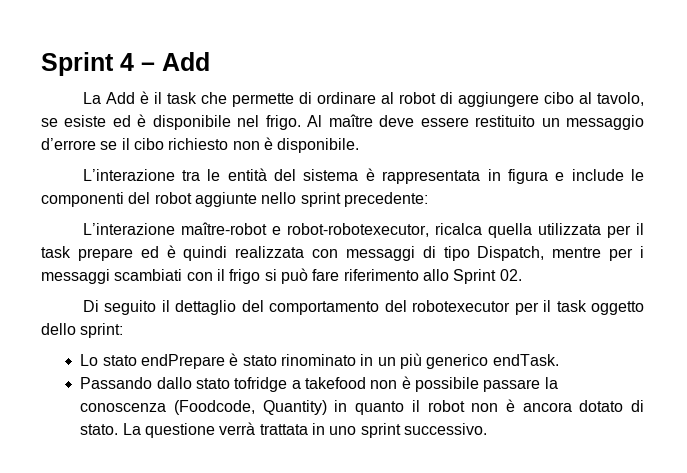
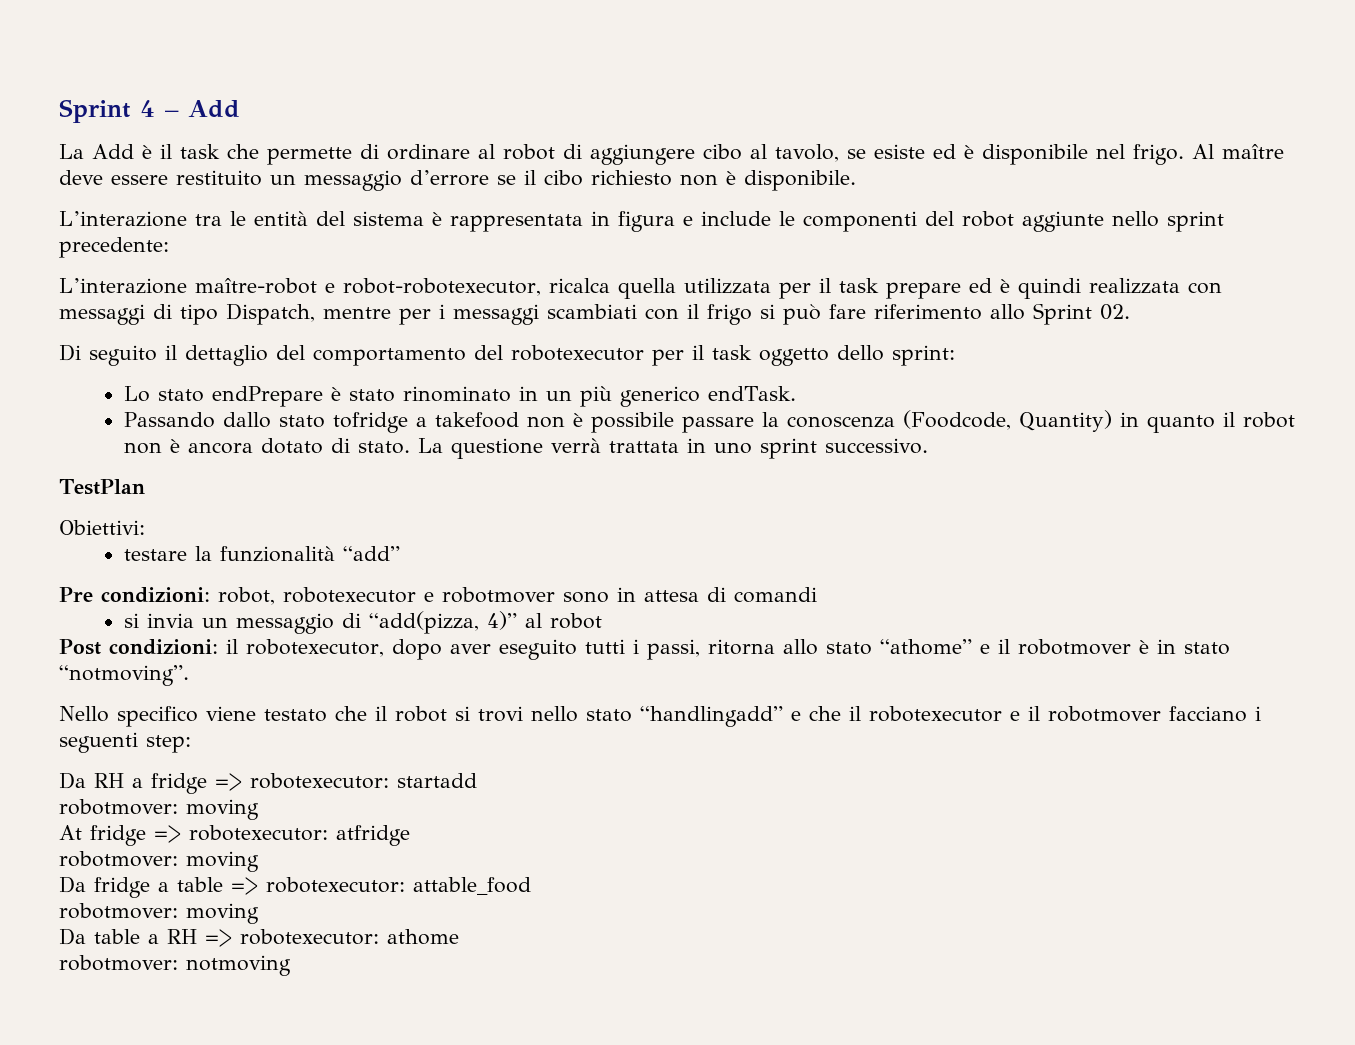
(487, 429) none -> [59,479,145,495] [59,520,145,535] [124,546,401,562] [59,587,817,605] [124,611,603,634] [59,639,1230,660] [59,665,189,686] [59,706,1261,727] [59,732,191,753] [59,772,477,794] [59,799,259,820] [59,825,410,846] [59,851,259,872] [59,876,531,898] [59,903,259,924] [59,928,459,947] [59,955,291,976] // TestPlan // Obiettivi: // testare la funzionalità “add” // Pre condizioni: robot, robotexecutor e robotmover sono in attesa di comandi // si invia un messaggio di “add(pizza, 4)” al robot // Post condizioni: il robotexecutor, dopo aver eseguito tutti i passi, ritorna allo stato “athome” e il robotmover è in stato “notmoving”. // Nello specifico viene testato che il robot si trovi nello stato “handlingadd” e che il robotexecutor e il robotmover facciano i seguenti step: // Da RH a fridge => robotexecutor: startadd // robotmover: moving // At fridge => robotexecutor: atfridge // robotmover: moving // Da fridge a table => robotexecutor: attable_food // robotmover: moving // Da table a RH => robotexecutor: athome // robotmover: notmoving

